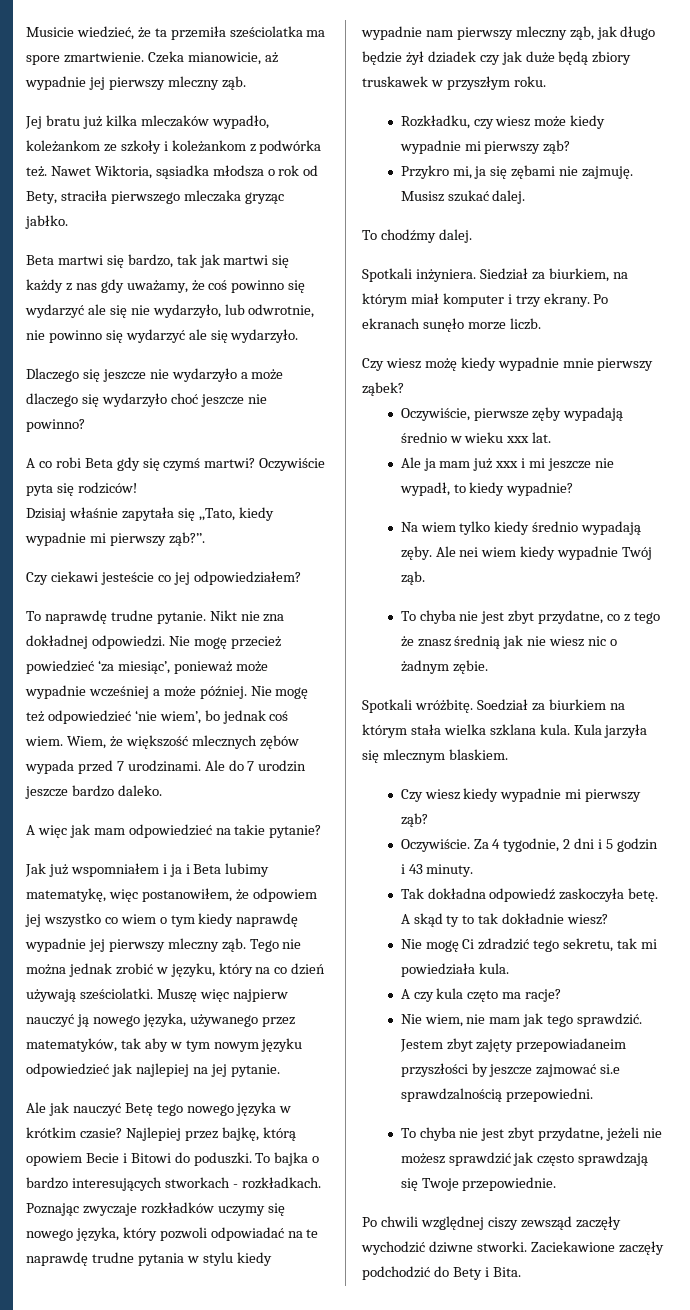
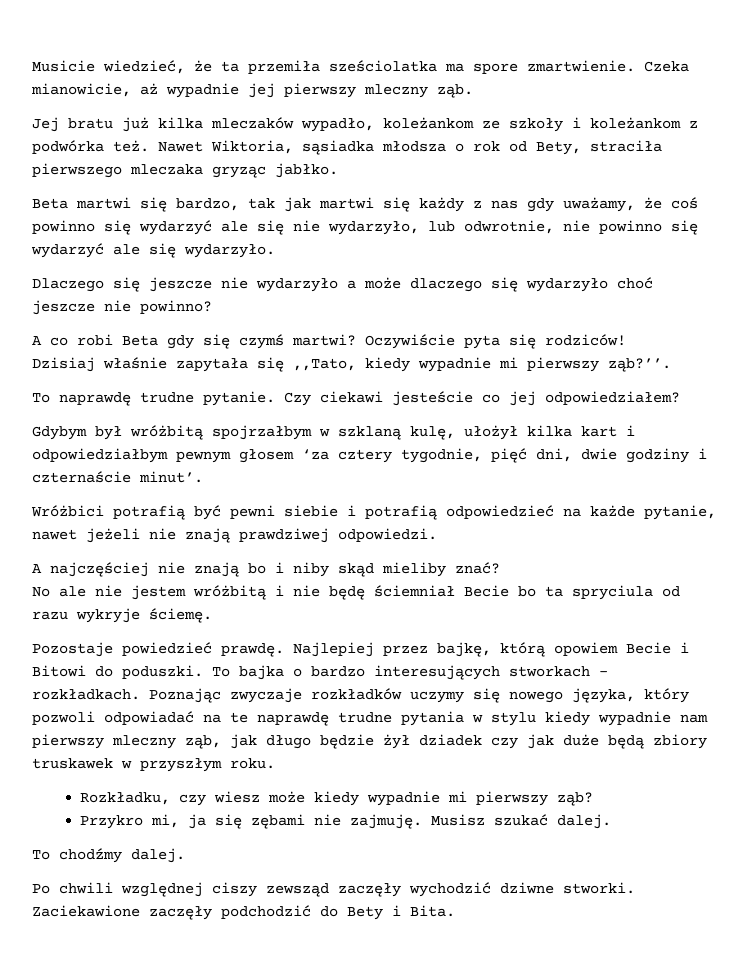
(205, 539) none -> [32,391,275,406] To naprawdę trudne pytanie.
[26,610,285,624] [26,635,281,649] [26,660,268,674] [25,685,309,699] [26,710,289,724] [25,735,299,749] [25,760,307,774] [25,785,162,799] [26,824,322,838] [25,863,270,877] [26,888,317,902] [25,913,299,927] [25,938,302,952] [26,963,326,977] [26,988,288,1002] [26,1013,295,1027] [26,1038,303,1052] [26,1063,280,1077] [26,1102,292,1116] [26,1127,122,1139] To naprawdę trudne pytanie. Nikt nie zna dokładnej odpowiedzi. Nie mogę przecież powiedzieć ‘za miesiąc’, ponieważ może wypadnie wcześniej a może później. Nie mogę też odpowiedzieć ‘nie wiem’, bo jednak coś wiem. Wiem, że większość mlecznych zębów wypada przed 7 urodzinami. Ale do 7 urodzin jeszcze bardzo daleko. // A więc jak mam odpowiedzieć na takie pytanie? // Jak już wspomniałem i ja i Beta lubimy matematykę, więc postanowiłem, że odpowiem jej wszystko co wiem o tym kiedy naprawdę wypadnie jej pierwszy mleczny ząb. Tego nie można jednak zrobić w języku, który na co dzień używają sześciolatki. Muszę więc najpierw nauczyć ją nowego języka, używanego przez matematyków, tak aby w tym nowym języku odpowiedzieć jak najlepiej na jej pytanie. // Ale jak nauczyć Betę tego nowego języka w krótkim czasie? -> [32,425,635,440] [32,448,707,463] [32,471,203,483] [31,505,716,520] [32,528,437,543] [32,562,500,577] [32,585,680,600] [32,608,212,623] [32,642,284,657] Gdybym był wróżbitą spojrzałbym w szklaną kulę, ułożył kilka kart i odpowiedziałbym pewnym głosem ‘za cztery tygodnie, pięć dni, dwie godziny i czternaście minut’. // Wróżbici potrafią być pewni siebie i potrafią odpowiedzieć na każde pytanie, nawet jeżeli nie znają prawdziwej odpowiedzi. // A najczęściej nie znają bo i niby skąd mieliby znać? // No ale nie jestem wróżbitą i nie będę ściemniał Becie bo ta spryciula od razu wykryje ściemę. // Pozostaje powiedzieć prawdę.
[362,268,628,282] [362,293,609,307] [362,318,541,332] [362,357,654,371] [362,382,404,396] [400,407,624,421] [400,432,552,443] [400,457,614,471] [399,482,574,496] [400,521,642,535] [400,546,653,560] [400,571,425,585] [400,610,660,624] [400,635,617,649] [400,660,488,674] [362,699,625,713] [362,724,648,738] [362,749,508,763] [400,788,642,802] [400,813,428,827] [400,838,658,852] [400,864,474,877] [400,888,659,902] [400,913,609,927] [400,938,657,952] [400,963,509,977] [400,988,562,1002] [400,1013,643,1027] [399,1038,627,1052] [400,1063,621,1077] [400,1088,593,1102] [400,1127,662,1141] [400,1152,649,1166] [400,1177,557,1191] // Spotkali inżyniera. Siedział za biurkiem, na którym miał komputer i trzy ekrany. Po ekranach sunęło morze liczb. // Czy wiesz możę kiedy wypadnie mnie pierwszy ząbek? // Oczywiście, pierwsze zęby wypadają średnio w wieku xxx lat. // Ale ja mam już xxx i mi jeszcze nie wypadł, to kiedy wypadnie? // Na wiem tylko kiedy średnio wypadają zęby. Ale nei wiem kiedy wypadnie Twój ząb. // To chyba nie jest zbyt przydatne, co z tego że znasz średnią jak nie wiesz nic o żadnym zębie. // Spotkali wróżbitę. Soedział za biurkiem na którym stała wielka szklana kula. Kula jarzyła się mlecznym blaskiem. // Czy wiesz kiedy wypadnie mi pierwszy ząb? // Oczywiście. Za 4 tygodnie, 2 dni i 5 godzin i 43 minuty. // Tak dokładna odpowiedź zaskoczyła betę. A skąd ty to tak dokładnie wiesz? // Nie mogę Ci zdradzić tego sekretu, tak mi powiedziała kula. // A czy kula częto ma racje? // Nie wiem, nie mam jak tego sprawdzić. Jestem zbyt zajęty przepowiadaneim przyszłości by jeszcze zajmować si.e sprawdzalnością przepowiedni. // To chyba nie jest zbyt przydatne, jeżeli nie możesz sprawdzić jak często sprawdzają się Twoje przepowiednie. -> (185, 855) none

